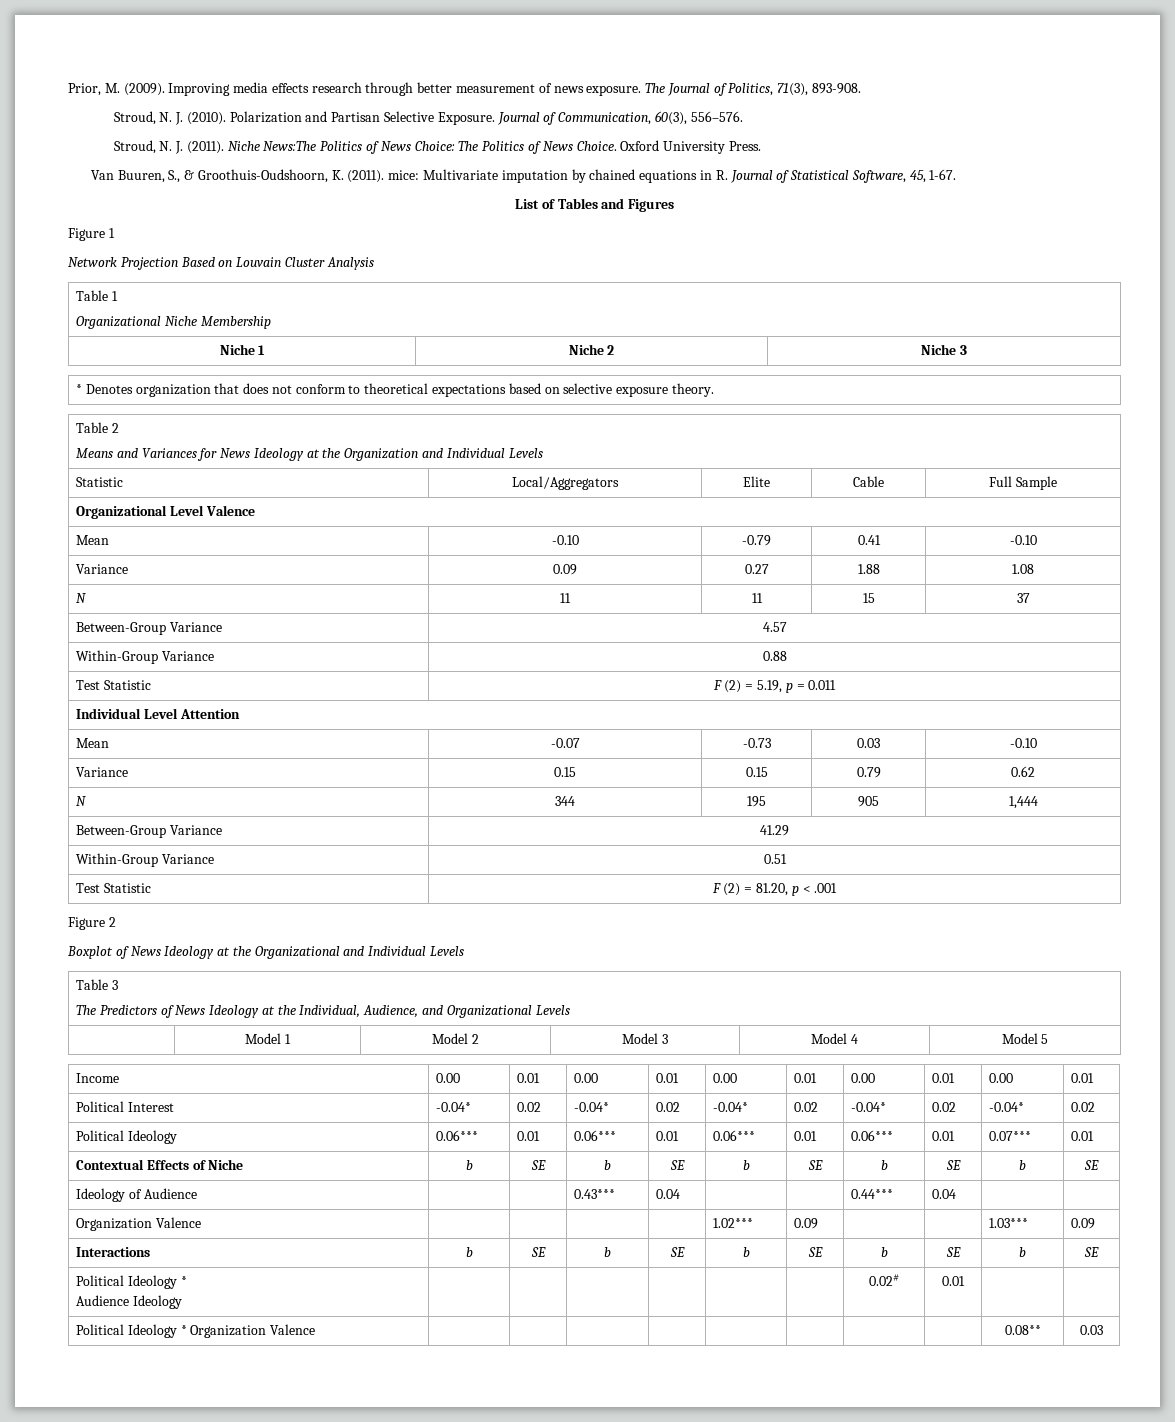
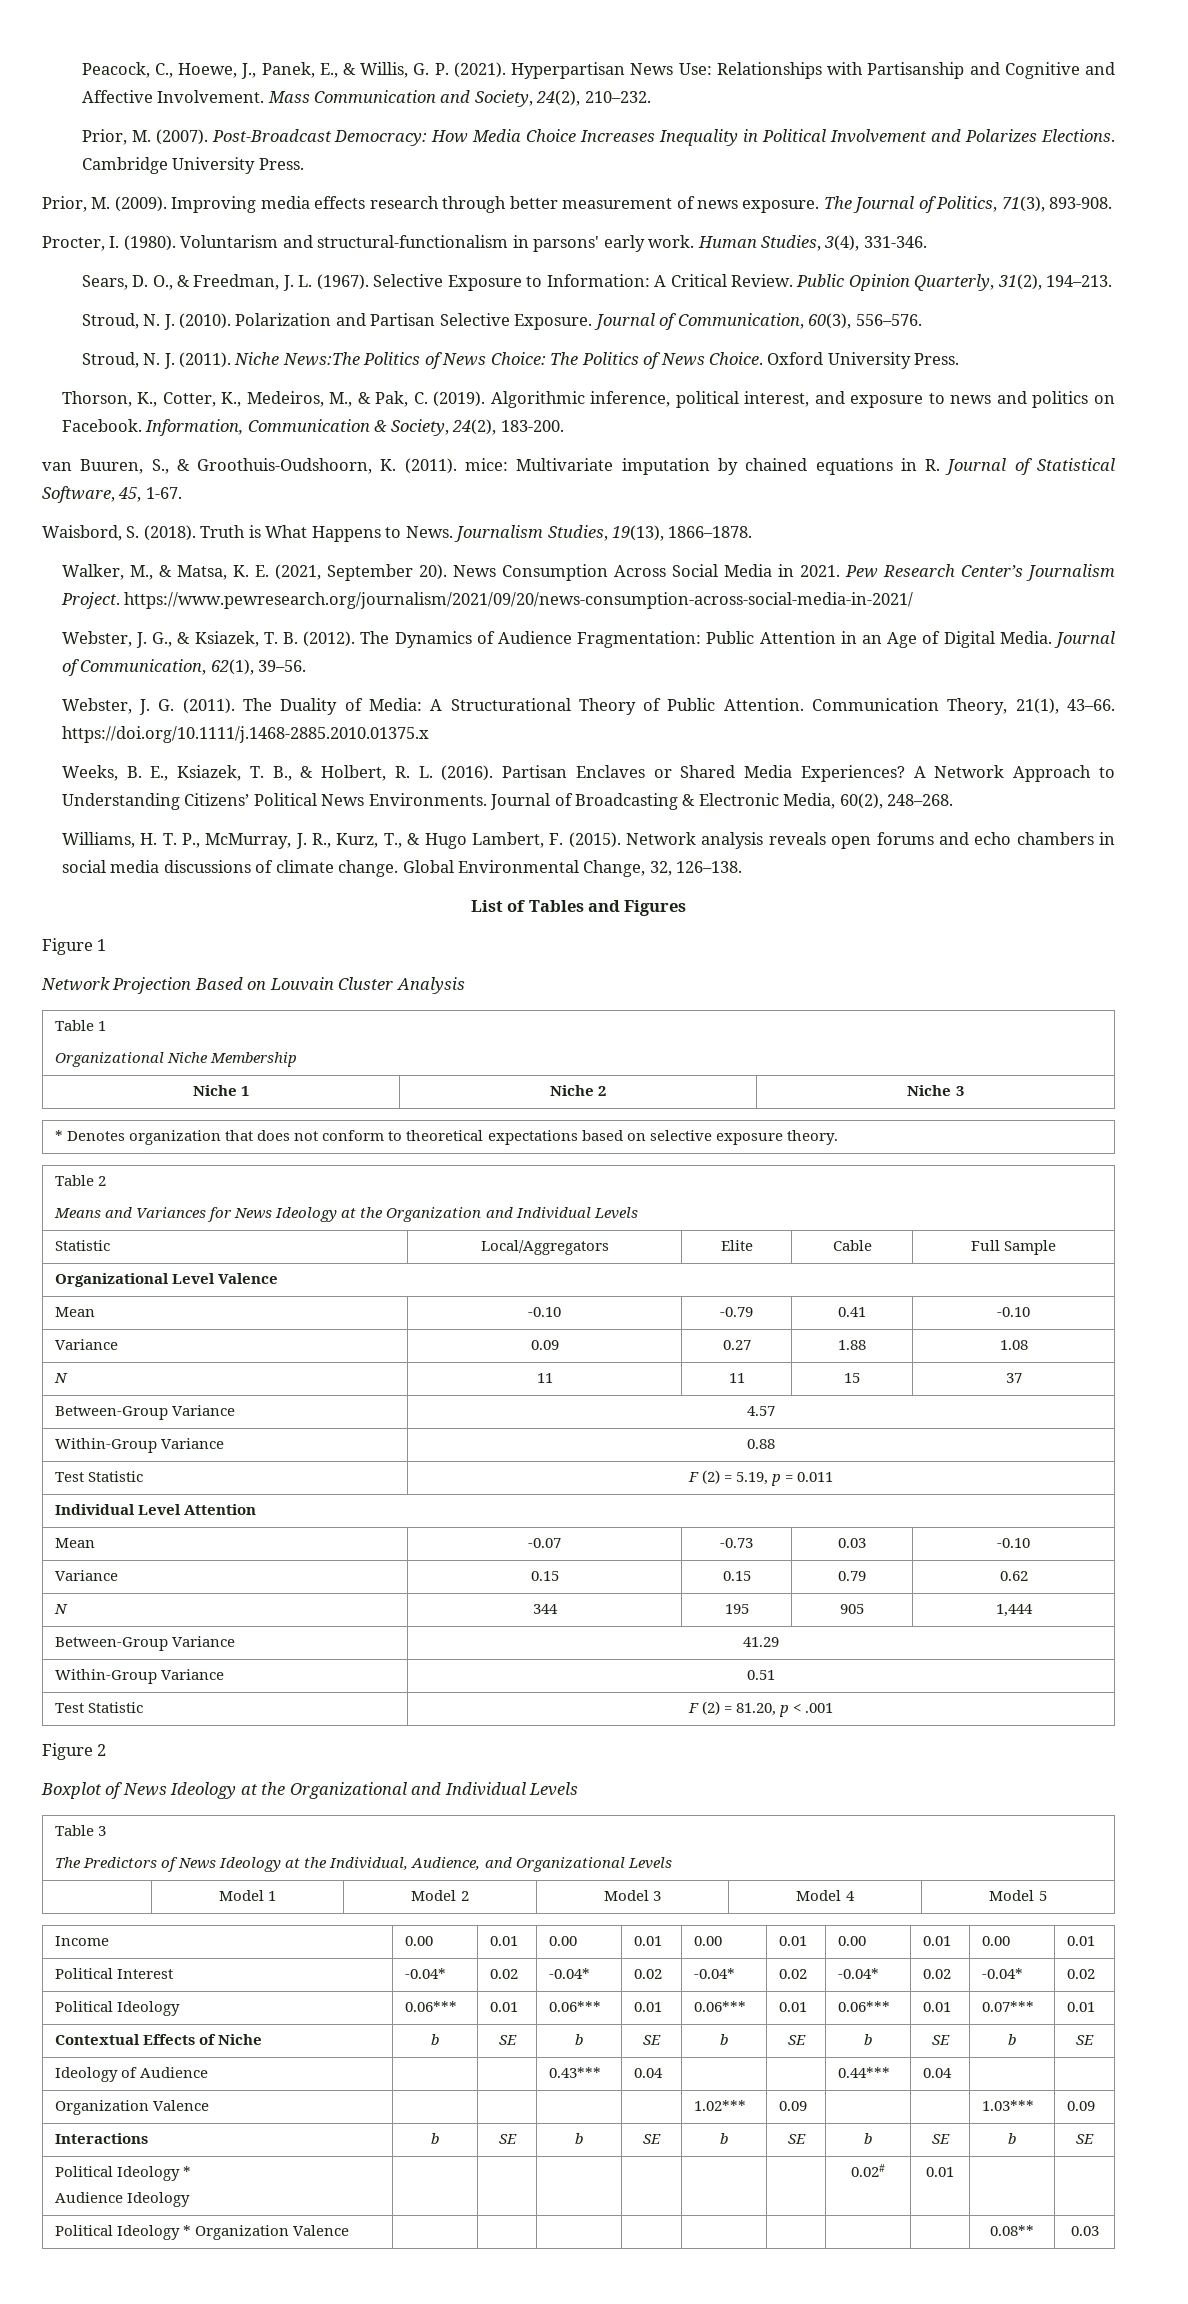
(68, 89) none -> [81,62,1115,79] [81,90,651,107] [81,129,1115,146] [81,157,304,174] Peacock, C., Hoewe, J., Panek, E., & Willis, G. P. (2021). Hyperpartisan News Use: Relationships with Partisanship and Cognitive and Affective Involvement. Mass Communication and Society, 24(2), 210–232. // Prior, M. (2007). Post-Broadcast Democracy: How Media Choice Increases Inequality in Political Involvement and Polarizes Elections. Cambridge University Press. //
(862, 88) none -> [42,235,927,252] [81,274,1113,291] // Procter, I. (1980). Voluntarism and structural-functionalism in parsons' early work. Human Studies, 3(4), 331-346. // Sears, D. O., & Freedman, J. L. (1967). Selective Exposure to Information: A Critical Review. Public Opinion Quarterly, 31(2), 194–213.
[90,170,114,180] Van -> [61,391,1115,408] [61,419,564,436] [42,462,72,471] Thorson, K., Cotter, K., Medeiros, M., & Pak, C. (2019). Algorithmic inference, political interest, and exposure to news and politics on Facebook. Information, Communication & Society, 24(2), 183-200. // van
(957, 174) none -> [42,525,753,542] [61,564,1115,581] [60,592,914,609] [61,631,1115,648] [61,659,307,676] [61,698,1115,715] [61,726,429,743] [61,765,1115,782] [61,793,954,810] [61,832,1115,849] [61,860,743,877] // Waisbord, S. (2018). Truth is What Happens to News. Journalism Studies, 19(13), 1866–1878. // Walker, M., & Matsa, K. E. (2021, September 20). News Consumption Across Social Media in 2021. Pew Research Center’s Journalism Project. https://www.pewresearch.org/journalism/2021/09/20/news-consumption-across-social-media-in-2021/ // Webster, J. G., & Ksiazek, T. B. (2012). The Dynamics of Audience Fragmentation: Public Attention in an Age of Digital Media. Journal of Communication, 62(1), 39–56. // Webster, J. G. (2011). The Duality of Media: A Structurational Theory of Public Attention. Communication Theory, 21(1), 43–66. https://doi.org/10.1111/j.1468-2885.2010.01375.x // Weeks, B. E., Ksiazek, T. B., & Holbert, R. L. (2016). Partisan Enclaves or Shared Media Experiences? A Network Approach to Understanding Citizens’ Political News Environments. Journal of Broadcasting & Electronic Media, 60(2), 248–268. // Williams, H. T. P., McMurray, J. R., Kurz, T., & Hugo Lambert, F. (2015). Network analysis reveals open forums and echo chambers in social media discussions of climate change. Global Environmental Change, 32, 126–138.

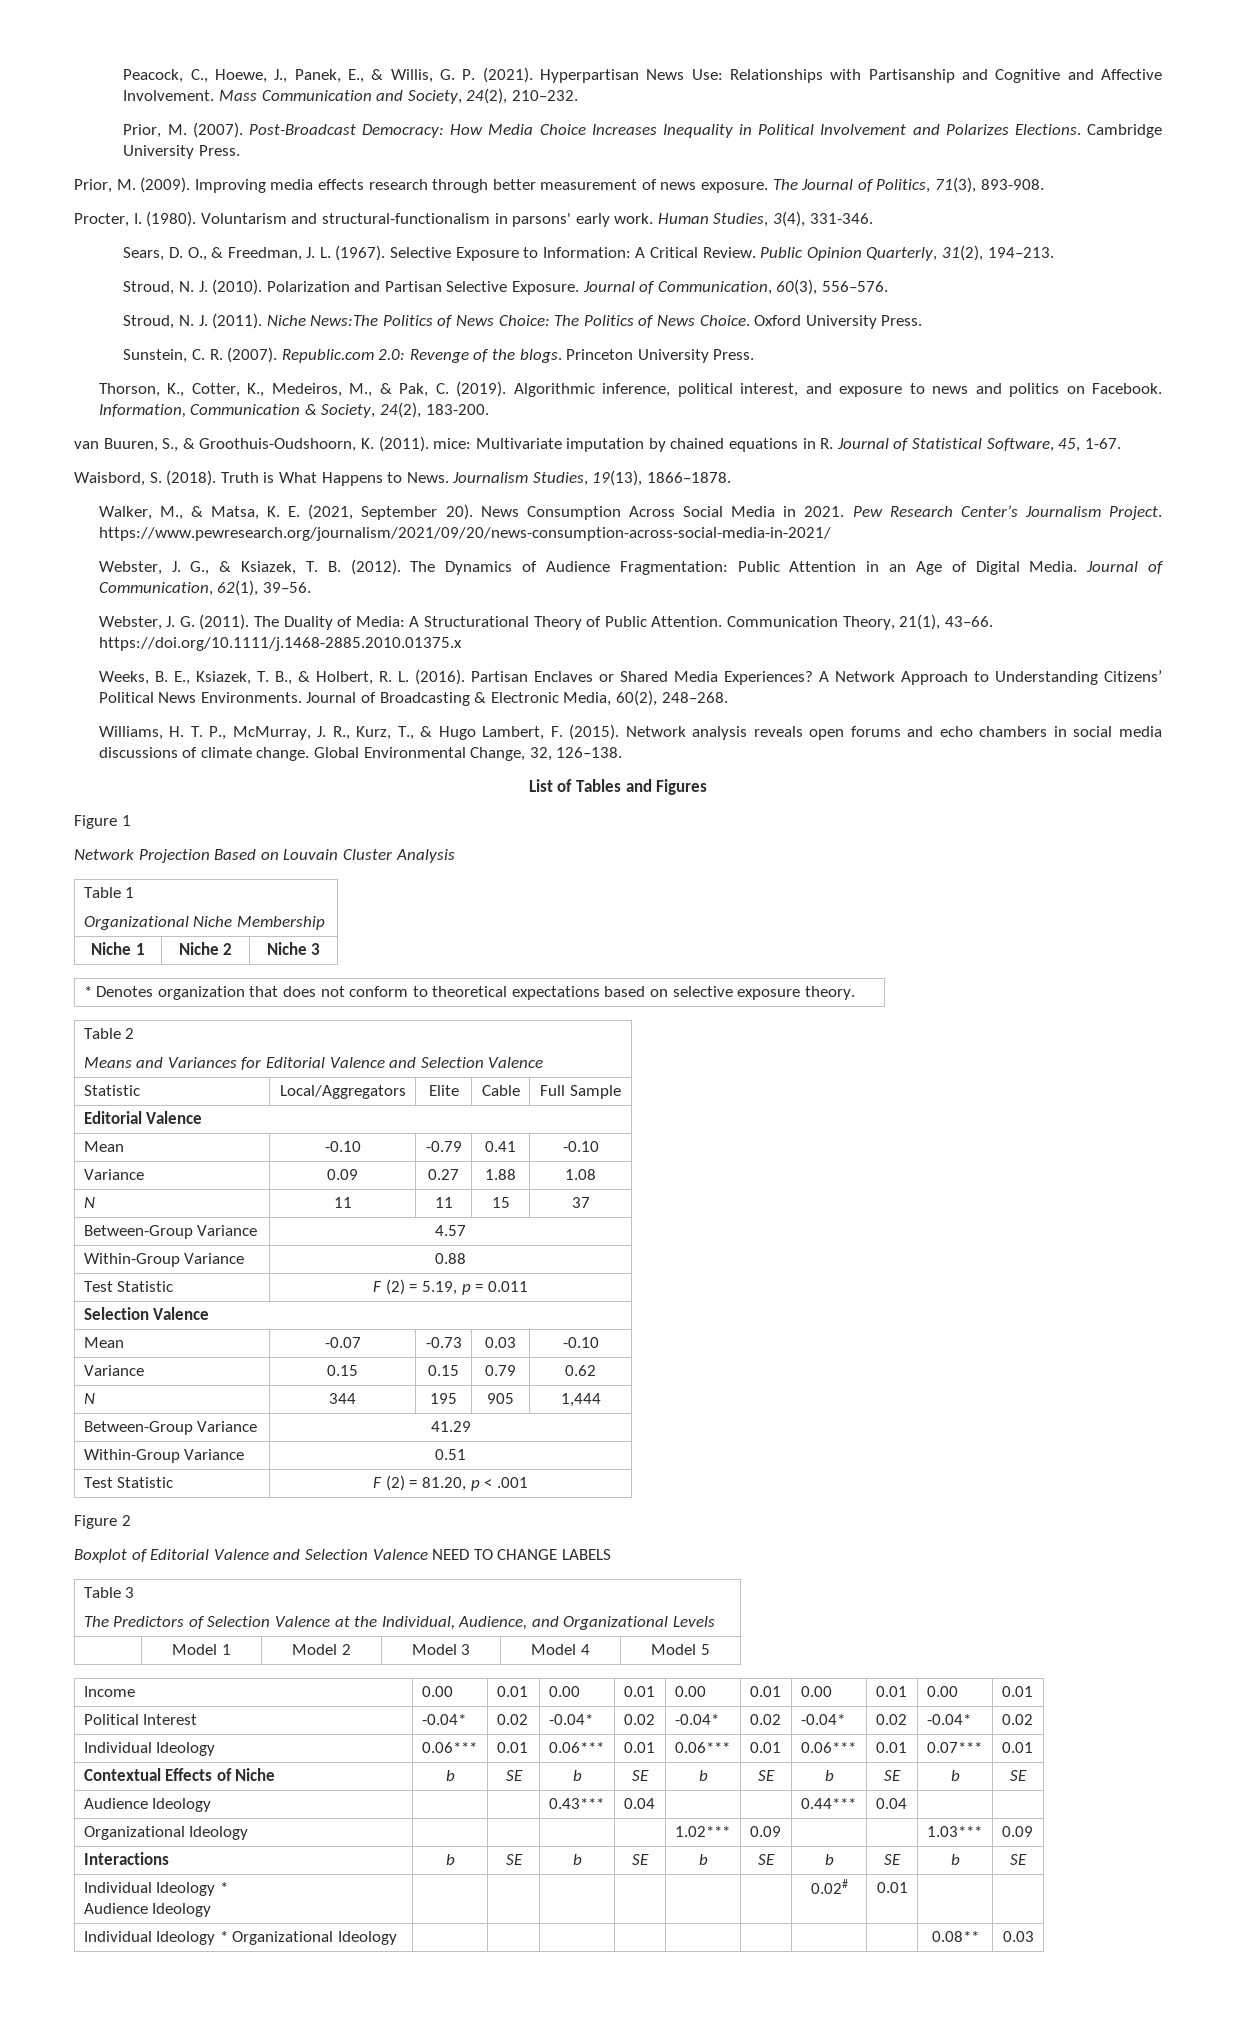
(960, 359) none -> [123,347,755,363] // Sunstein, C. R. (2007). Republic.com 2.0: Revenge of the blogs. Princeton University Press.
[234,1207,638,1222] News Ideology at the Organization and Individual Levels -> [265,1057,544,1068] Editorial Valence and Selection Valence
[55,1273,216,1287] Organizational Level -> [83,1111,142,1124] Editorial
[55,1504,257,1515] Individual Level Attention -> [83,1307,210,1320] Selection Valence
[122,1782,579,1799] News Ideology at the Organizational and Individual Levels -> [150,1549,611,1560] Editorial Valence and Selection Valence NEED TO CHANGE LABELS
[178,1857,282,1872] News Ideology -> [207,1616,330,1627] Selection Valence
[55,2001,114,2012] Political -> [83,1742,152,1753] Individual
[55,2067,209,2082] Ideology of Audience -> [83,1798,212,1812] Audience Ideology
[55,2100,210,2115] Organization Valence -> [83,1826,249,1840] Organizational Ideology
[55,2166,114,2177] Political -> [83,1882,152,1893] Individual
[55,2225,350,2240] Political Ideology * Organization Valence -> [83,1931,397,1945] Individual Ideology * Organizational Ideology

